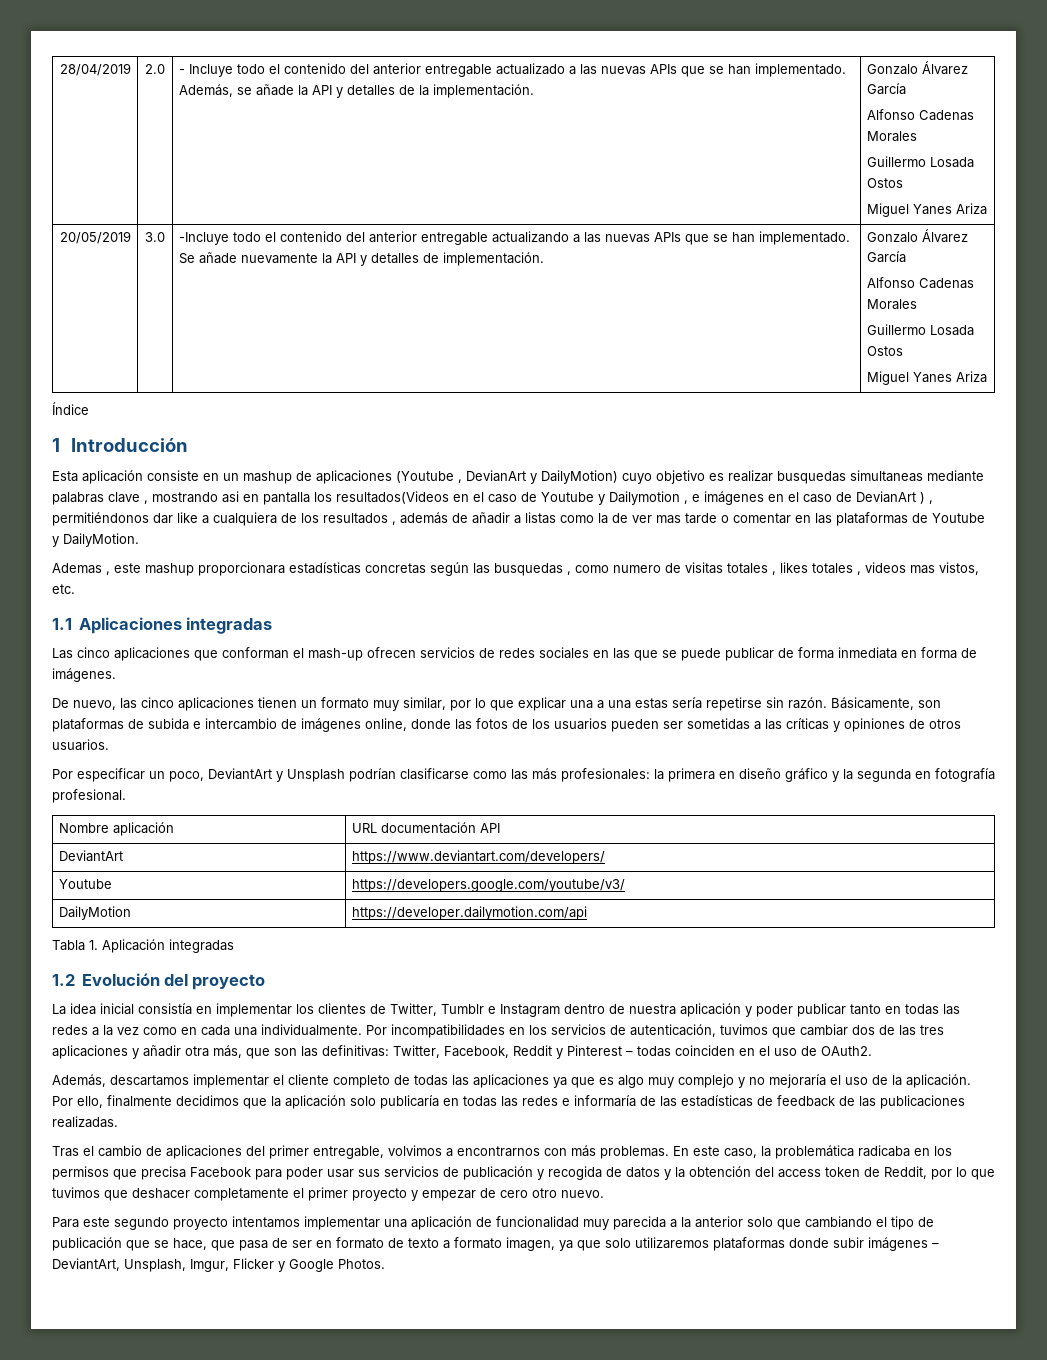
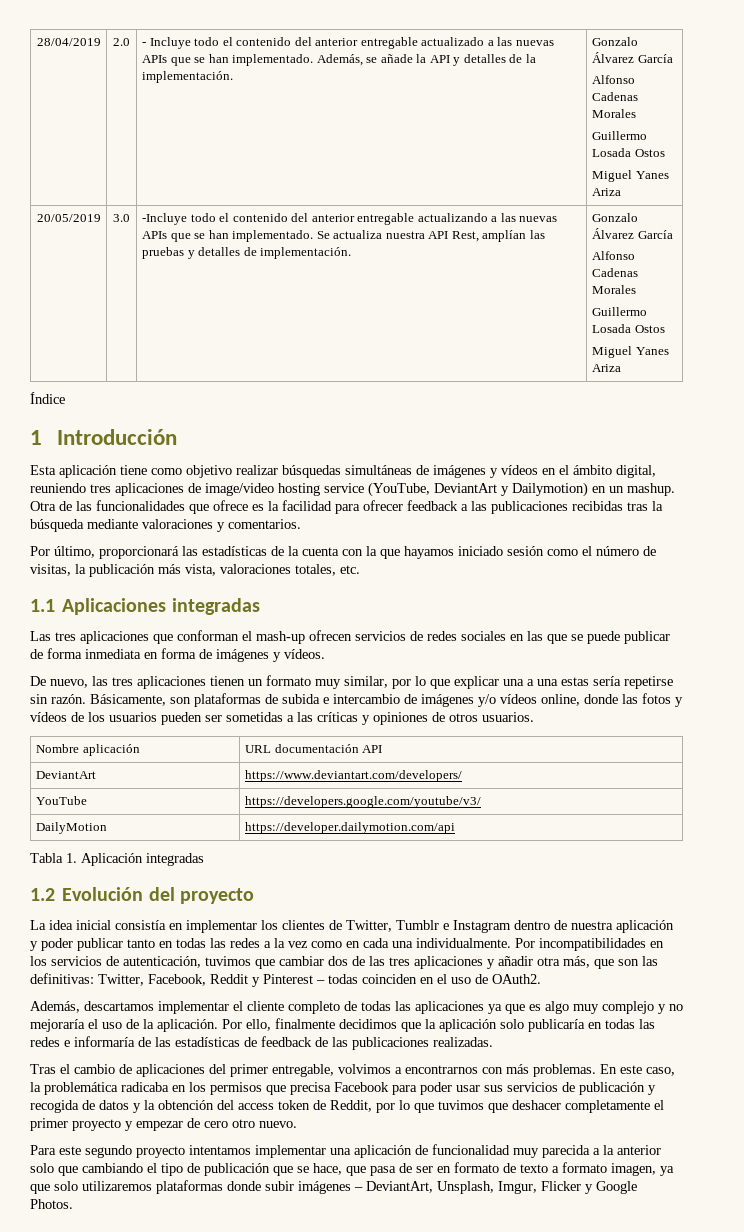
[198,252,356,264] añade nuevamente la API -> [333,230,545,242] [141,247,184,259] actualiza nuestra API Rest, amplían las pruebas
[147,470,984,484] [52,491,933,505] [52,512,985,526] [52,533,139,547] [52,562,979,576] consiste en un mashup de aplicaciones (Youtube , DevianArt y DailyMotion) cuyo objetivo es realizar busquedas simultaneas mediante palabras clave , mostrando asi en pantalla los resultados(Videos en el caso de Youtube y Dailymotion , e imágenes en el caso de DevianArt ) , permitiéndonos dar like a cualquiera de los resultados , además de añadir a listas como la de ver mas tarde o comentar en las plataformas de Youtube y DailyMotion. // Ademas , este mashup proporcionara estadísticas concretas según las busquedas , como numero de visitas totales , likes totales , videos mas vistos, -> [120,465,656,478] [30,482,675,497] [30,500,663,514] [30,519,301,532] [30,546,656,559] [30,564,336,577] tiene como objetivo realizar búsquedas simultáneas de imágenes y vídeos en el ámbito digital, reuniendo tres aplicaciones de image/video hosting service (YouTube, DeviantArt y Dailymotion) en un mashup. Otra de las funcionalidades que ofrece es la facilidad para ofrecer feedback a las publicaciones recibidas tras la búsqueda mediante valoraciones y comentarios. // Por último, proporcionará las estadísticas de la cuenta con la que hayamos iniciado sesión como el número de visitas, la publicación más vista, valoraciones totales,
[77,647,110,658] cinco -> [55,632,76,641] tres
[52,668,116,682] imágenes. -> [216,649,325,662] imágenes y vídeos.
[141,697,174,708] cinco -> [112,677,133,686] tres
(361, 725) none -> [478,694,537,707] y/o vídeos
(508, 723) none -> [675,697,683,707] [30,712,67,722] y vídeos
[52,768,995,782] [52,789,126,803] // Por especificar un poco, DeviantArt y Unsplash podrían clasificarse como las más profesionales: la primera en diseño gráfico y la segunda en fotografía profesional. -> (534, 717) none
[58,879,112,889] Youtube -> [35,796,87,805] YouTube

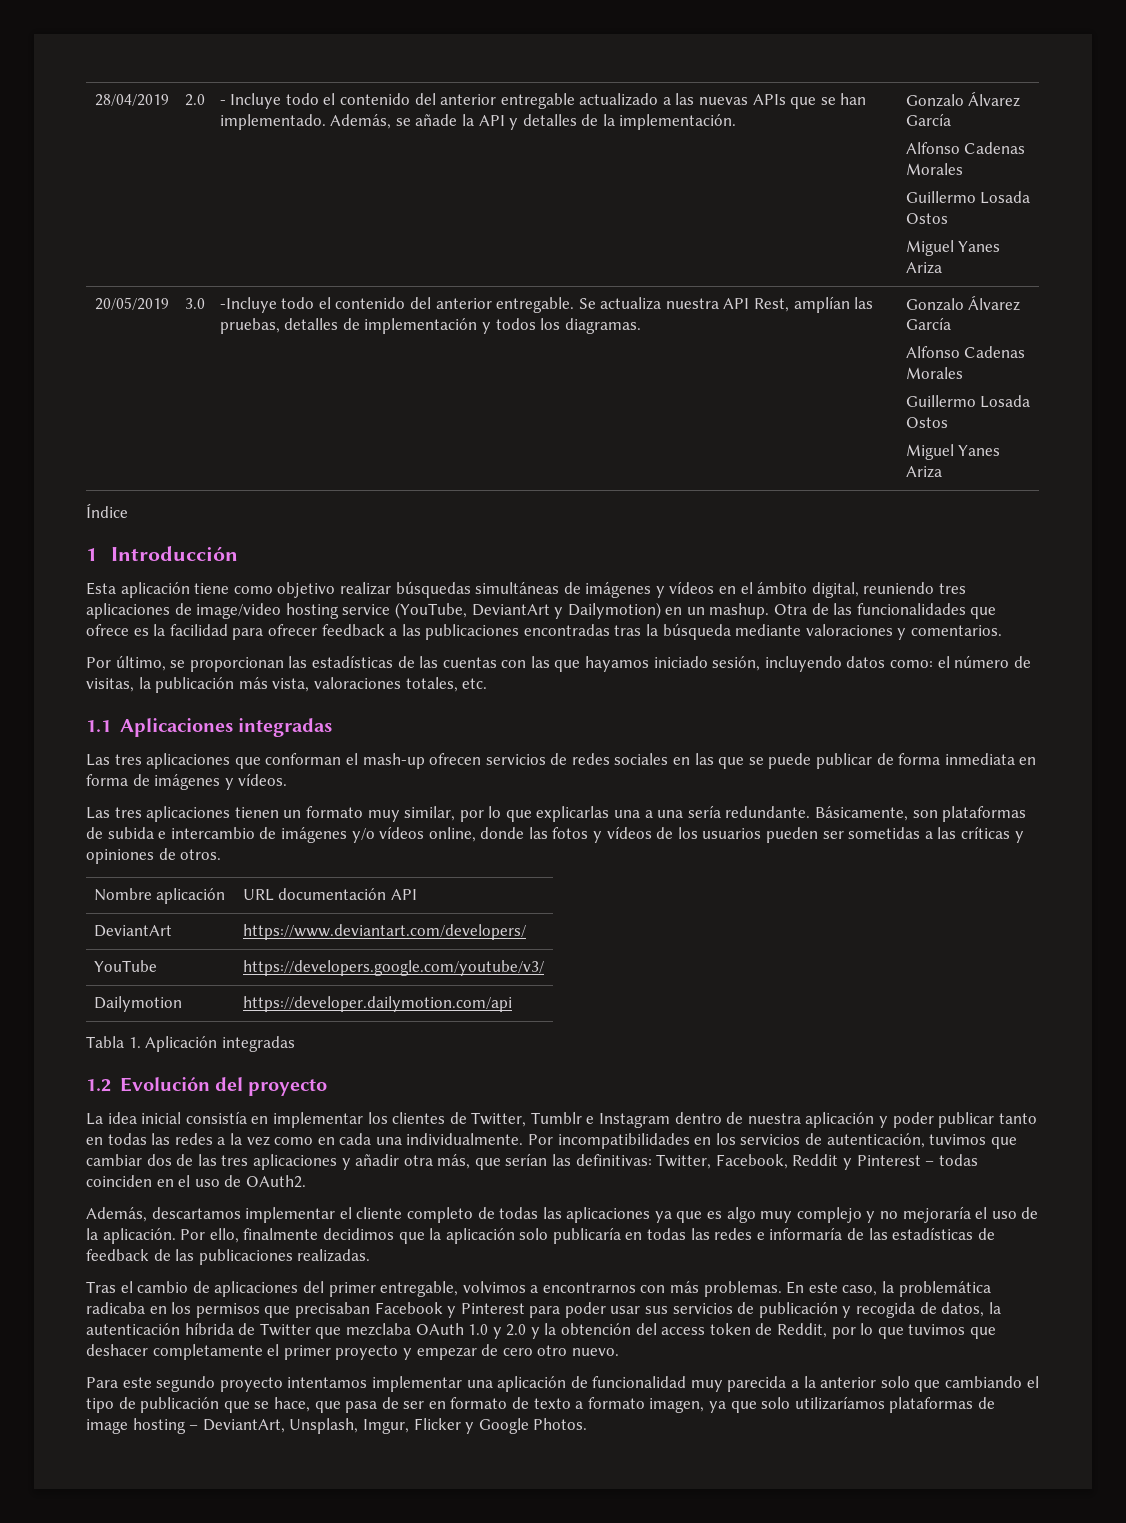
[357,213,558,225] [141,230,314,242] entregable actualizando a las nuevas APIs que se han implementado. -> [496,297,575,313] entregable.
[141,247,352,259] pruebas y detalles de implementación. -> [219,318,641,334] pruebas, detalles de implementación y todos los diagramas.
[572,501,623,511] recibidas -> [523,624,610,636] encontradas
[99,546,578,559] proporcionará las estadísticas de la cuenta con la que hayamos iniciado sesión como -> [170,655,934,672] se proporcionan las estadísticas de las cuentas con las que hayamos iniciado sesión, incluyendo datos como:
[30,676,108,688] De nuevo, las -> [86,807,110,819] Las
[454,676,499,689] explicar -> [536,806,610,822] explicarlas
[561,676,673,689] [30,694,86,704] estas sería repetirse sin razón. -> [687,805,811,818] sería redundante.
[449,712,534,722] otros usuarios. -> [180,849,222,860] otros.
[35,822,107,834] DailyMotion -> [93,996,182,1012] Dailymotion
[618,959,639,966] son -> [505,1153,548,1166] serían
[290,1082,389,1095] precisa Facebook -> [294,1302,525,1318] precisaban Facebook y Pinterest
[99,1100,129,1110] datos -> [941,1302,1001,1317] [86,1322,527,1339] datos, la autenticación híbrida de Twitter que mezclaba OAuth 1.0 y 2.0
[82,1180,351,1194] utilizaremos plataformas donde subir imágenes -> [794,1396,995,1413] [86,1418,186,1434] utilizaríamos plataformas de image hosting

